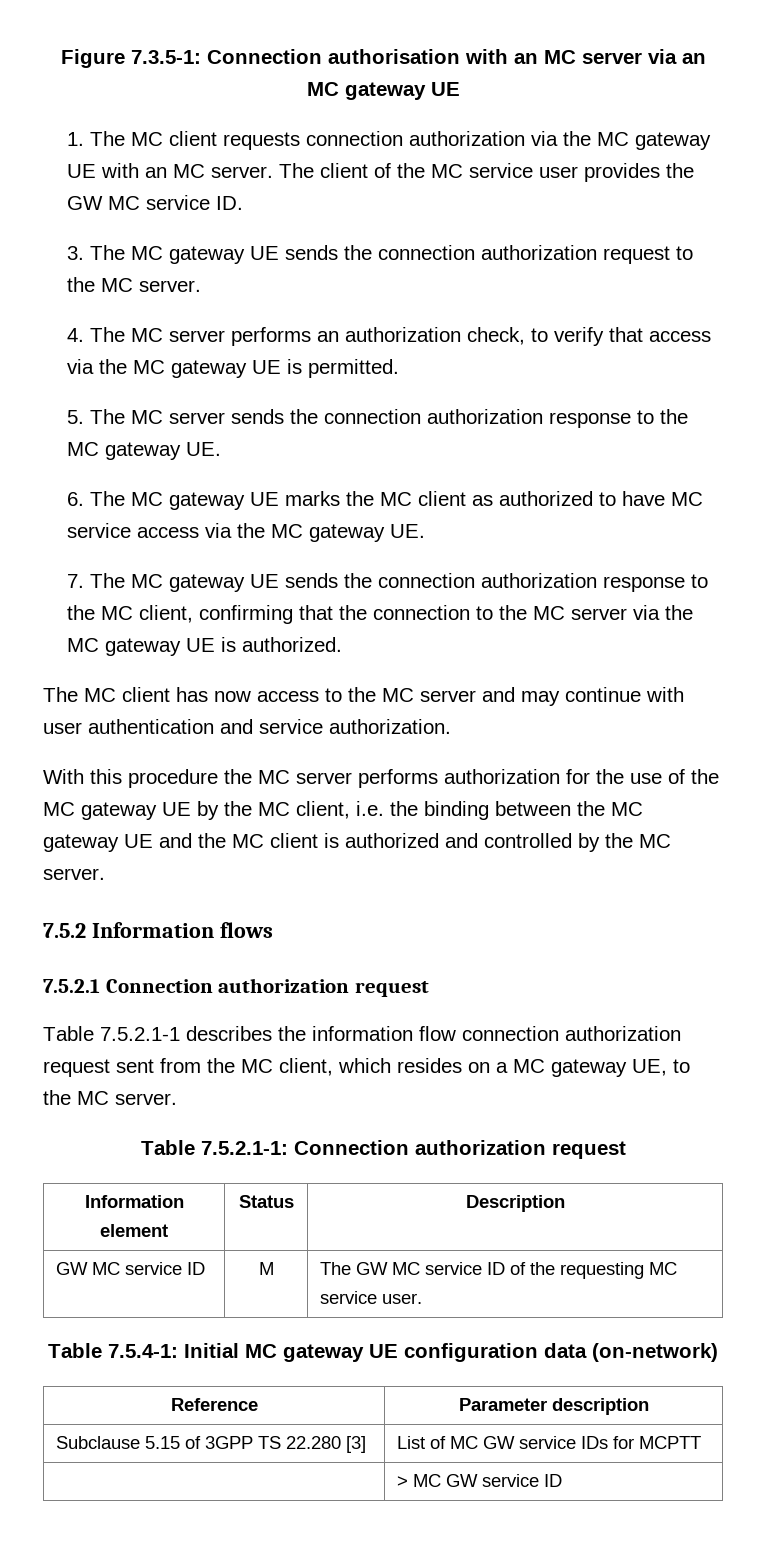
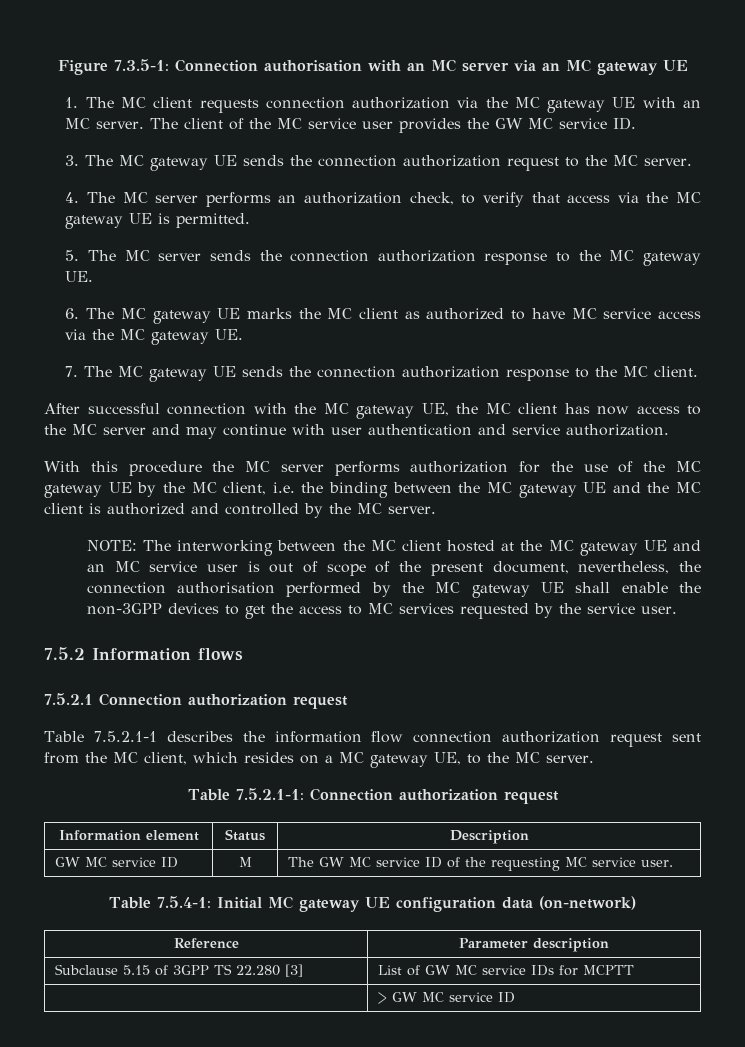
[138,605,693,624] [66,637,342,656] [43,687,78,702] client, confirming that the connection to the MC server via the MC gateway UE is authorized. // The -> [654,366,699,377] [44,403,478,419] client. // After successful connection with the MC gateway UE, the
(105, 874) none -> [86,540,702,556] [86,561,702,576] [86,582,701,598] [86,603,677,619] // NOTE: The interworking between the MC client hosted at the MC gateway UE and an MC service user is out of scope of the present document, nevertheless, the connection authorisation performed by the MC gateway UE shall enable the non-3GPP devices to get the access to MC services requested by the service user.
[450,1436,516,1449] MC GW -> [424,965,477,975] GW MC
[413,1474,479,1487] MC GW -> [391,992,444,1002] GW MC

